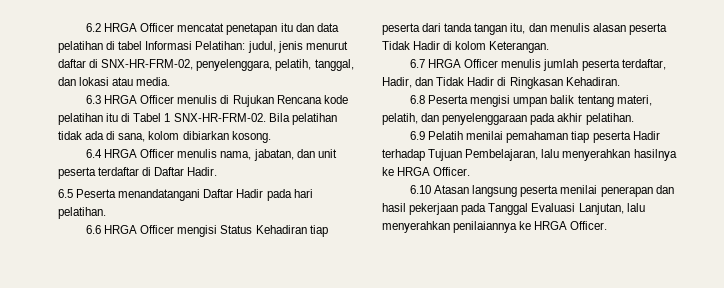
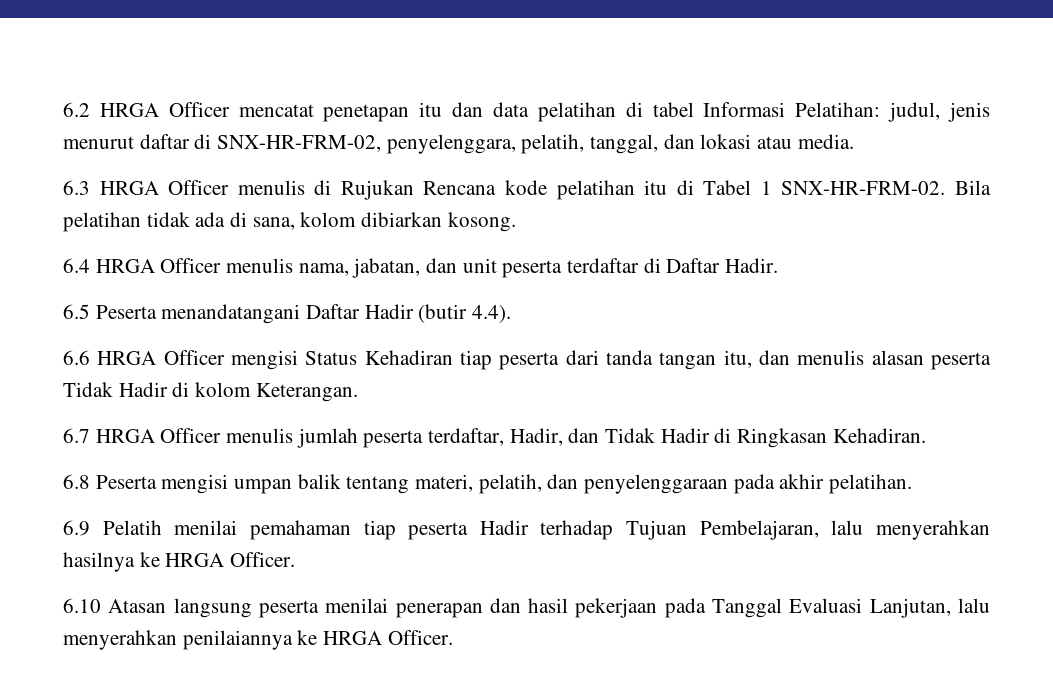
[266,189,313,201] [58,207,106,219] pada hari pelatihan. -> [418,304,512,323] (butir 4.4).

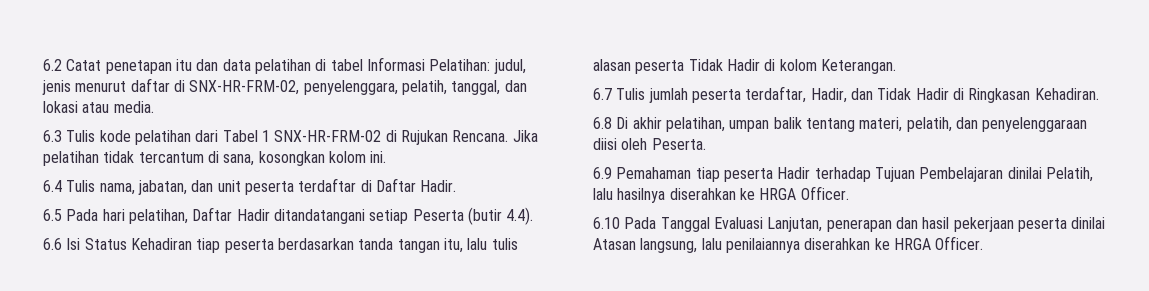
[99,102,314,117] HRGA Officer mencatat -> [66,59,102,71] Catat
[99,180,991,200] HRGA Officer menulis di Rujukan Rencana kode pelatihan itu di Tabel 1 SNX-HR-FRM-02. Bila -> [66,130,538,145] Tulis kode pelatihan dari Tabel 1 SNX-HR-FRM-02 di Rujukan Rencana. Jika
[195,212,226,227] ada -> [138,152,204,163] tercantum
[300,212,516,232] [63,258,294,273] kolom dibiarkan kosong. // 6.4 HRGA Officer menulis -> [258,151,387,166] [43,180,96,192] kosongkan kolom ini. // 6.4 Tulis
[95,304,414,324] Peserta menandatangani Daftar Hadir -> [66,207,464,224] Pada hari pelatihan, Daftar Hadir ditandatangani setiap Peserta
[97,350,298,370] HRGA Officer mengisi -> [66,238,81,250] Isi
[565,350,599,365] dari -> [277,238,354,250] berdasarkan
[759,350,865,365] dan menulis -> [467,238,518,250] lalu tulis
[95,428,294,443] HRGA Officer menulis -> [616,88,646,100] Tulis
[95,474,229,494] Peserta mengisi -> [616,117,725,132] Di akhir pelatihan,
[733,474,913,494] [63,520,351,540] pada akhir pelatihan. // 6.9 Pelatih menilai pemahaman -> [593,138,706,150] [593,167,692,179] diisi oleh Peserta. // 6.9 Pemahaman
[699,520,990,540] [63,552,296,572] [63,598,990,618] [63,630,293,650] Pembelajaran, lalu menyerahkan hasilnya ke HRGA Officer. // 6.10 Atasan langsung peserta menilai penerapan dan hasil pekerjaan pada Tanggal Evaluasi Lanjutan, lalu menyerahkan penilaiannya -> [919,167,1093,182] [593,186,849,203] [593,217,1106,232] [593,238,871,253] Pembelajaran dinilai Pelatih, lalu hasilnya diserahkan ke HRGA Officer. // 6.10 Pada Tanggal Evaluasi Lanjutan, penerapan dan hasil pekerjaan peserta dinilai Atasan langsung, lalu penilaiannya diserahkan

